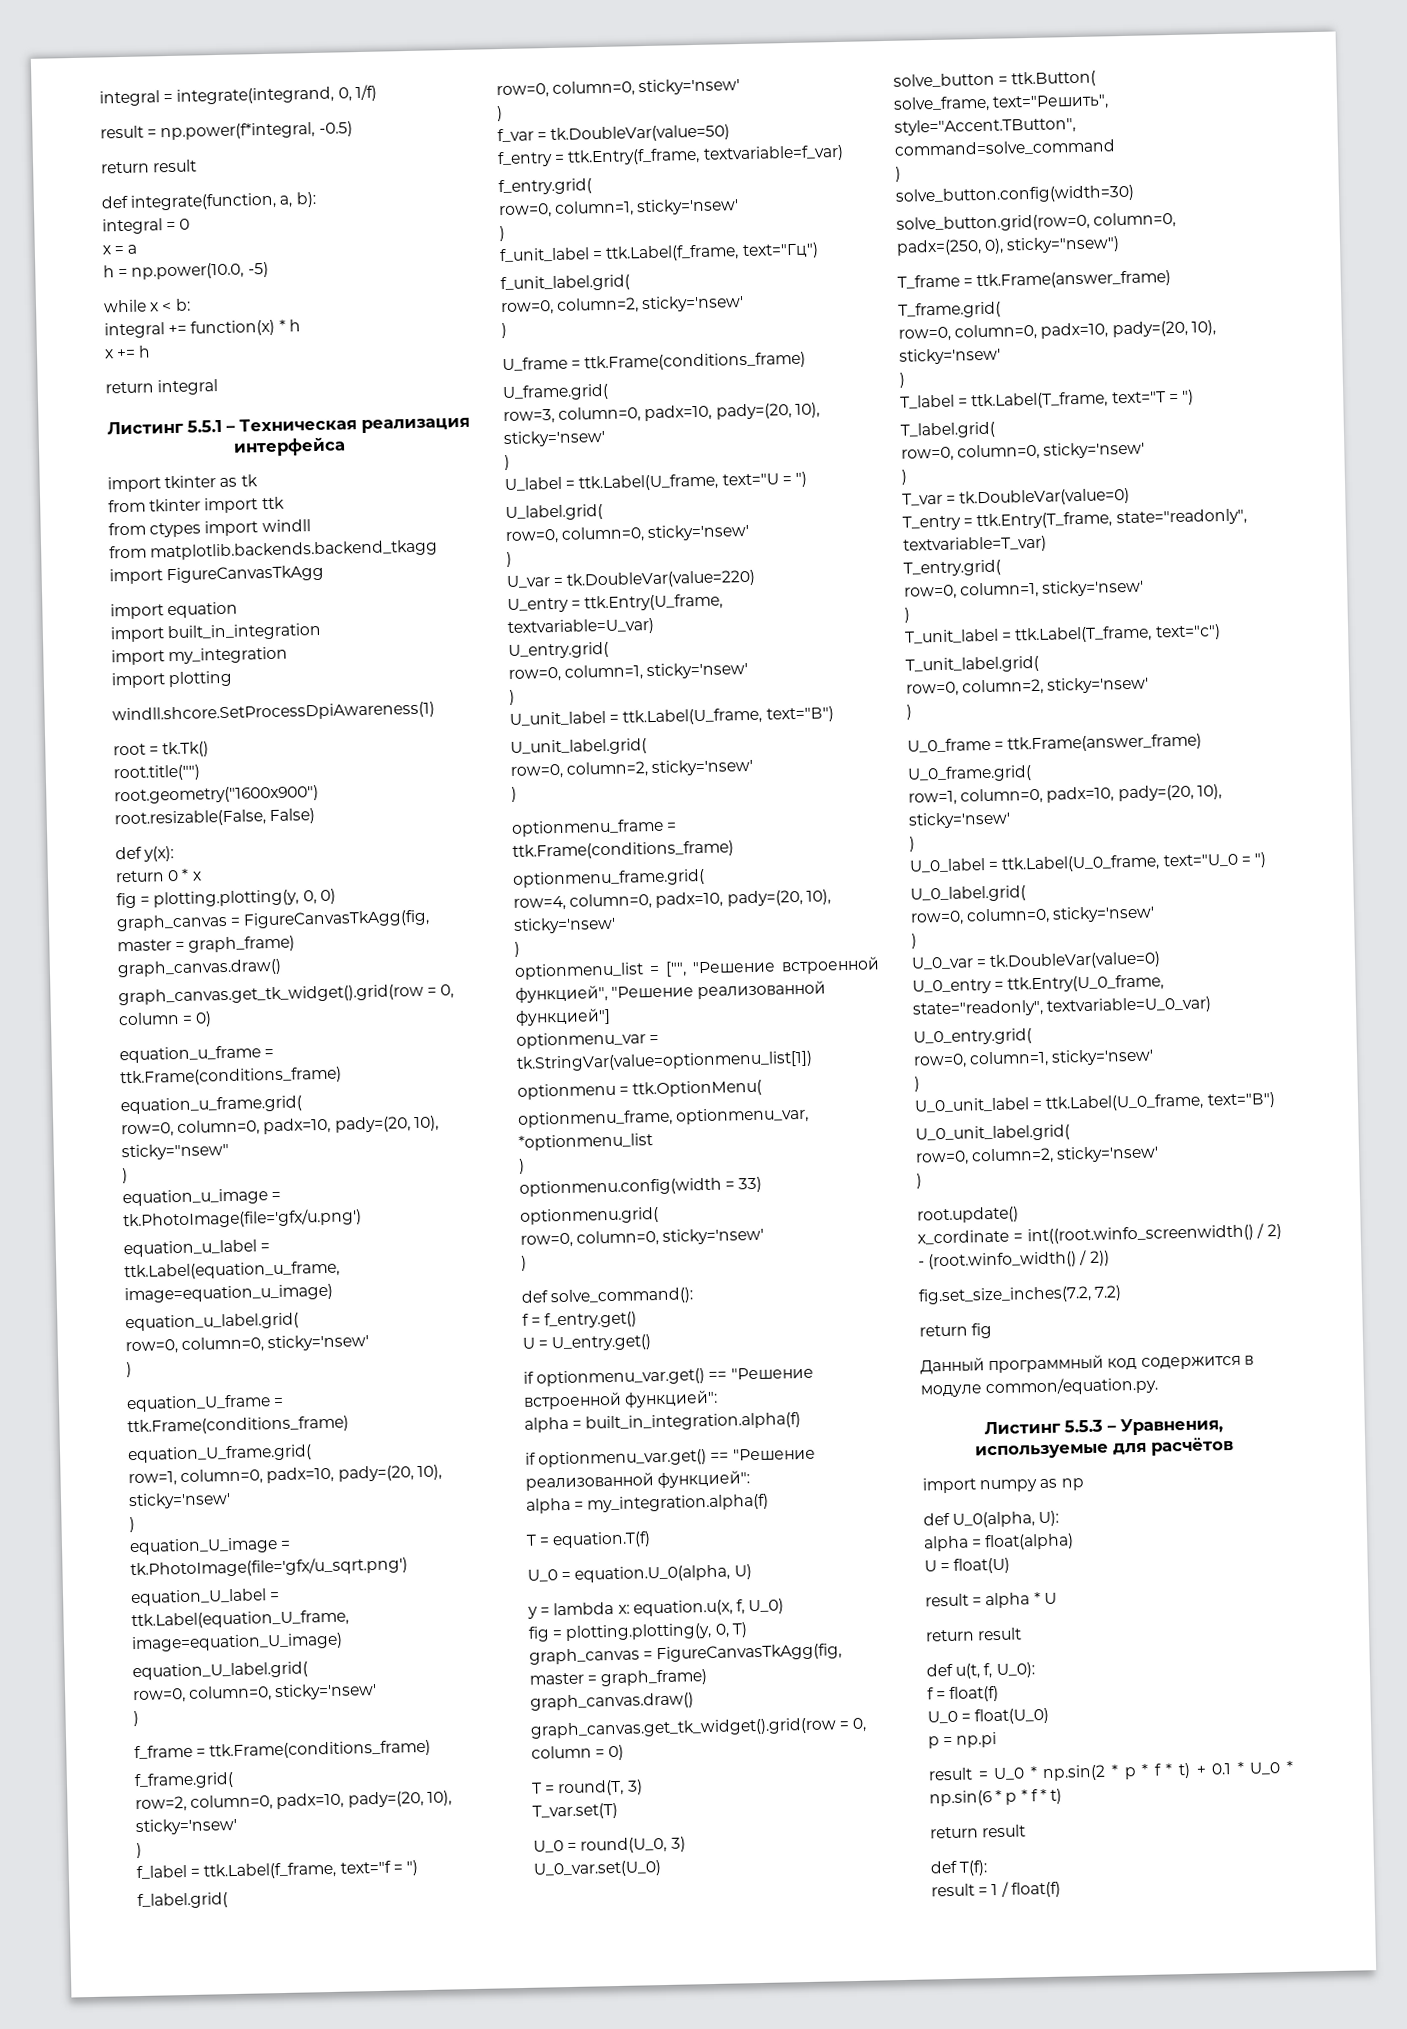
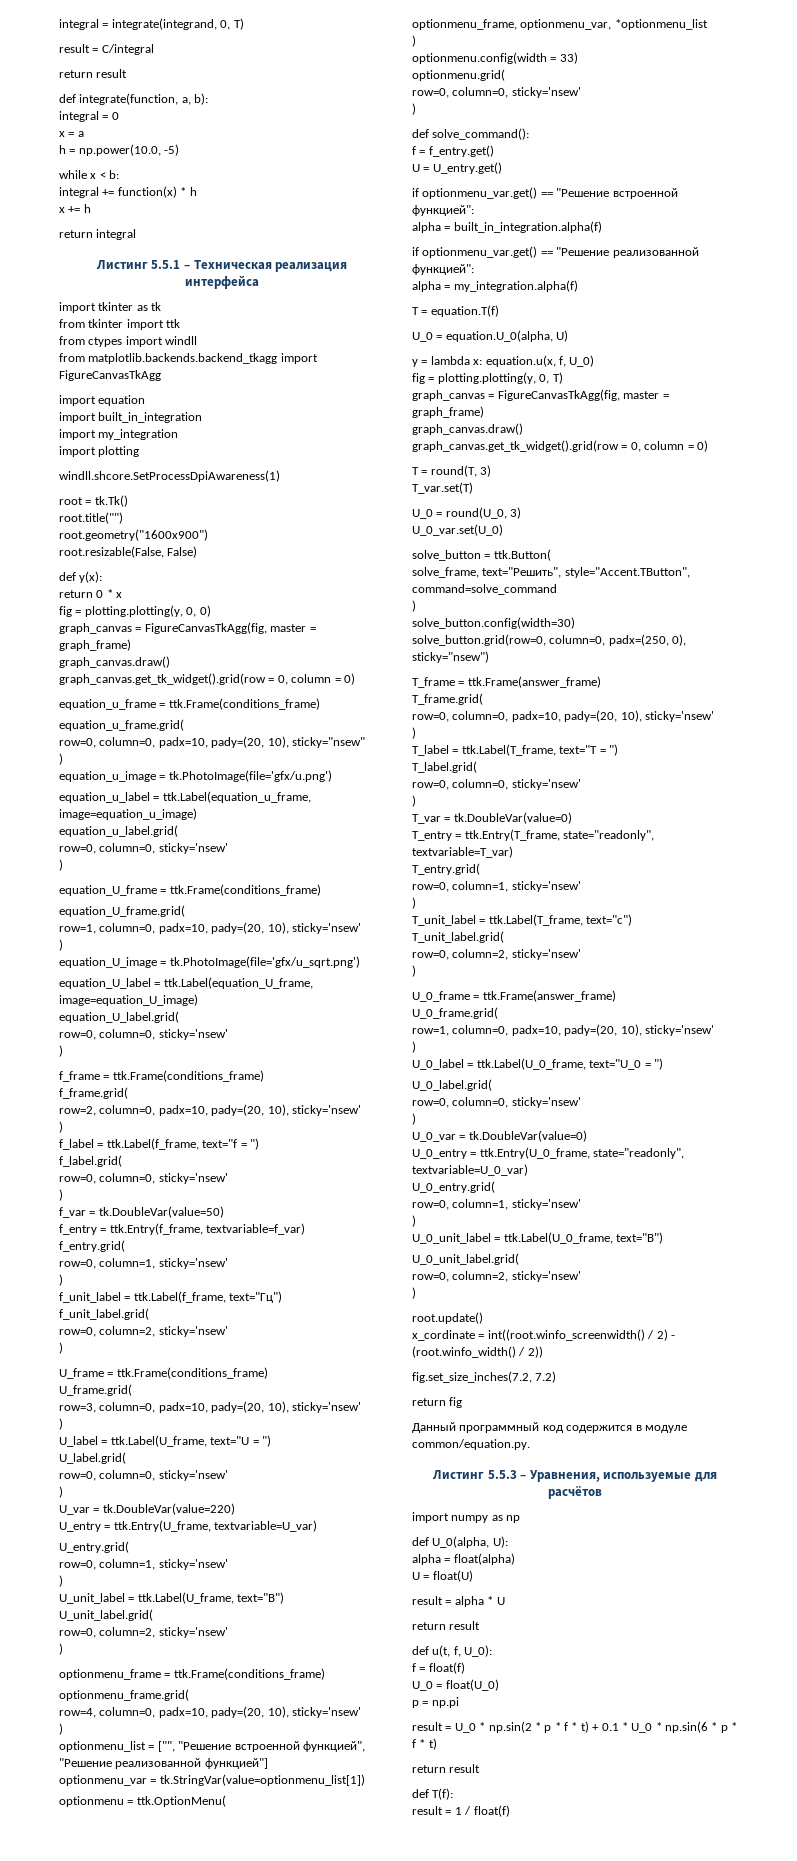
[354,84,377,102] [100,121,353,141] 1/f) // result = np.power(f*integral, -0.5) -> [233,18,244,30] [59,44,154,55] T) // result = C/integral

